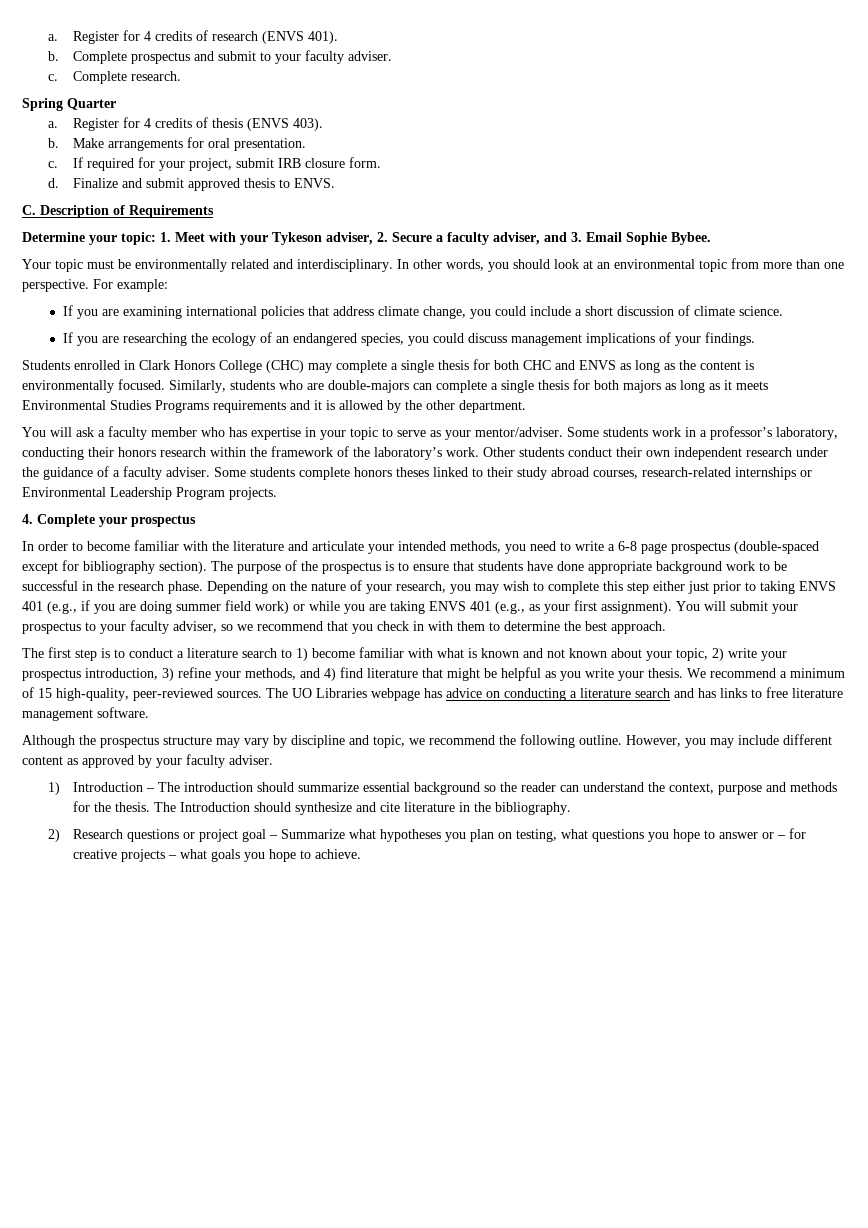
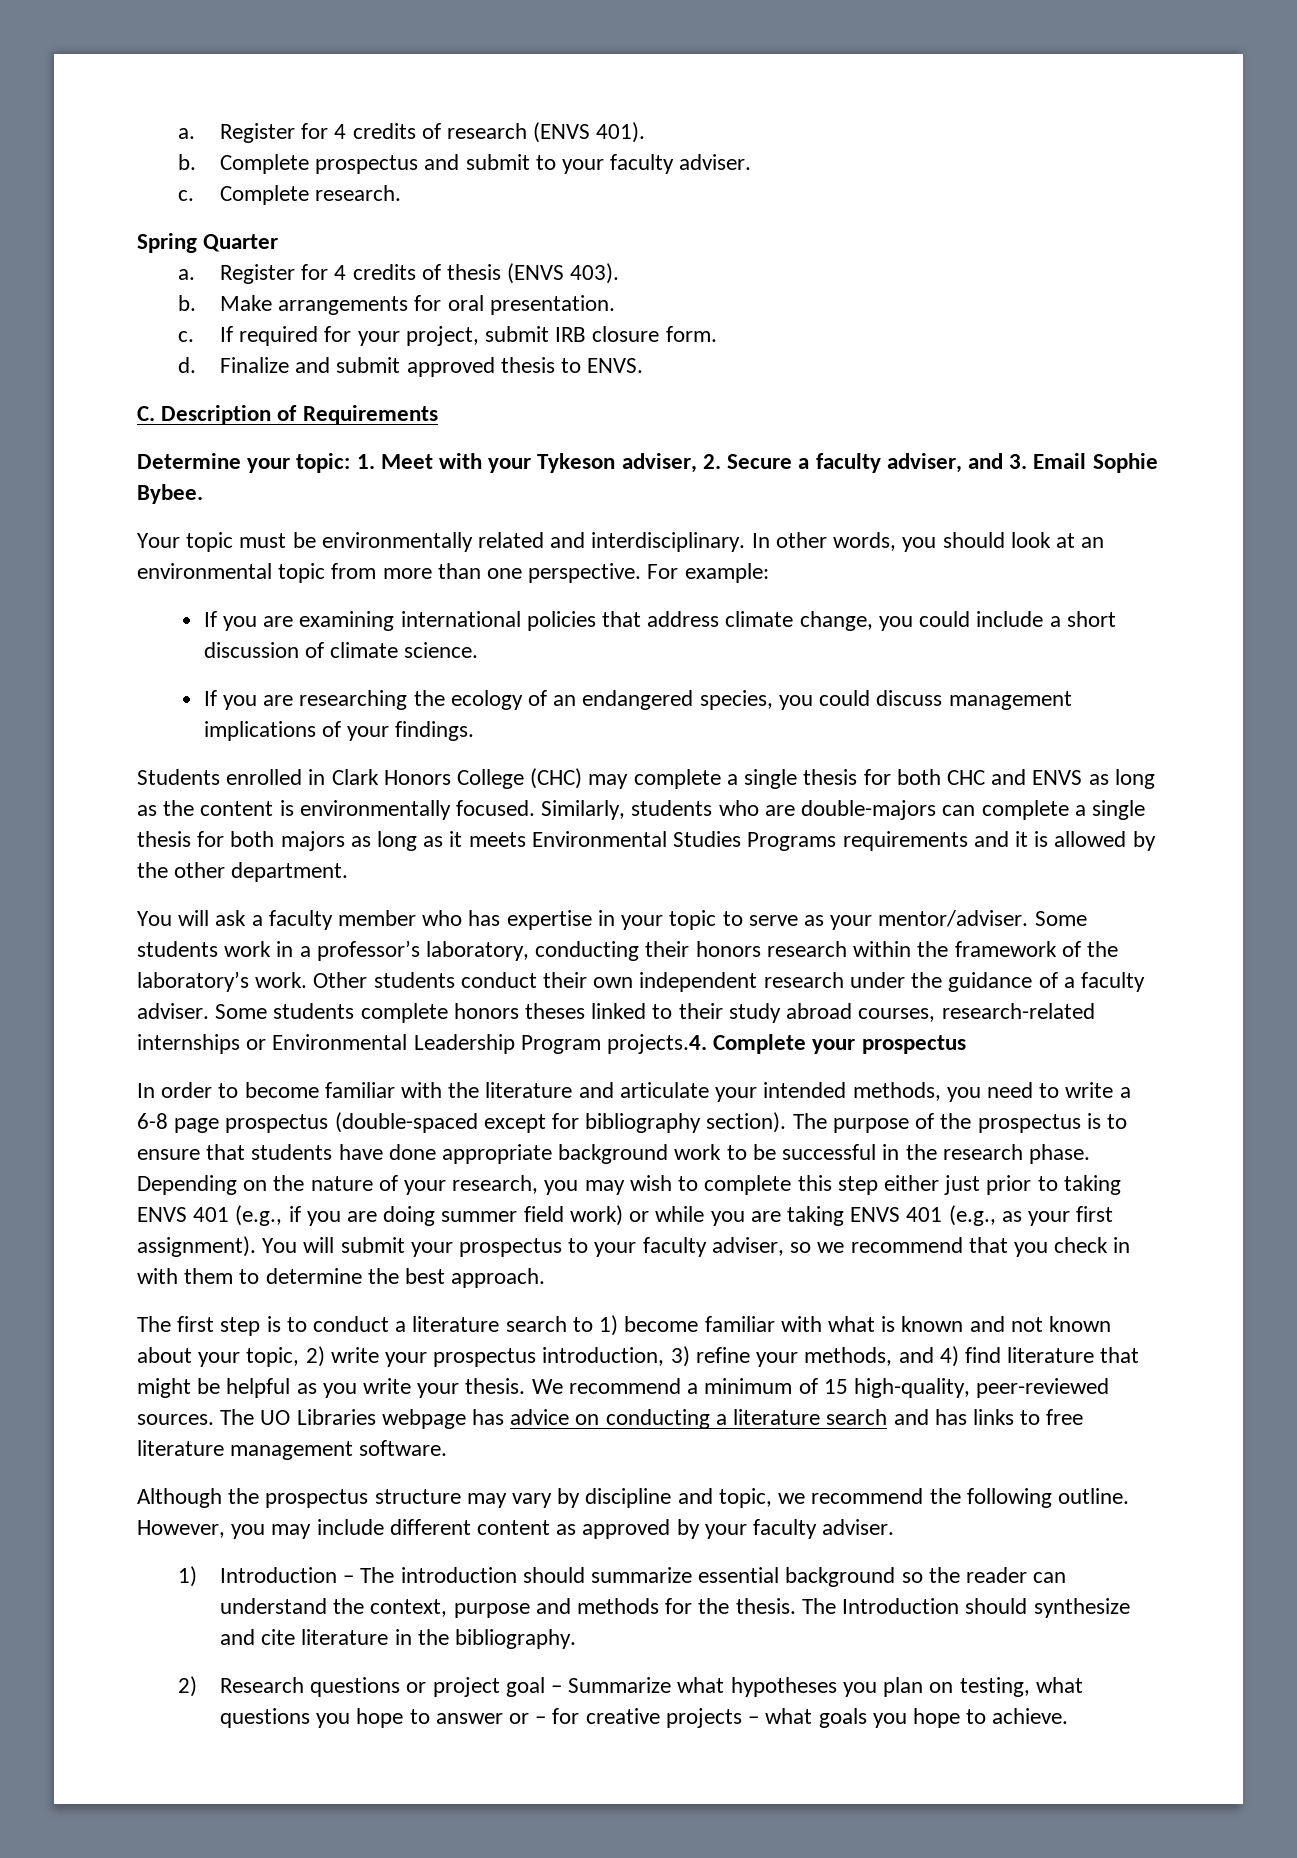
[229,487,277,500] [22,514,33,524] projects. // 4. -> [607,1034,708,1054] projects.4.

